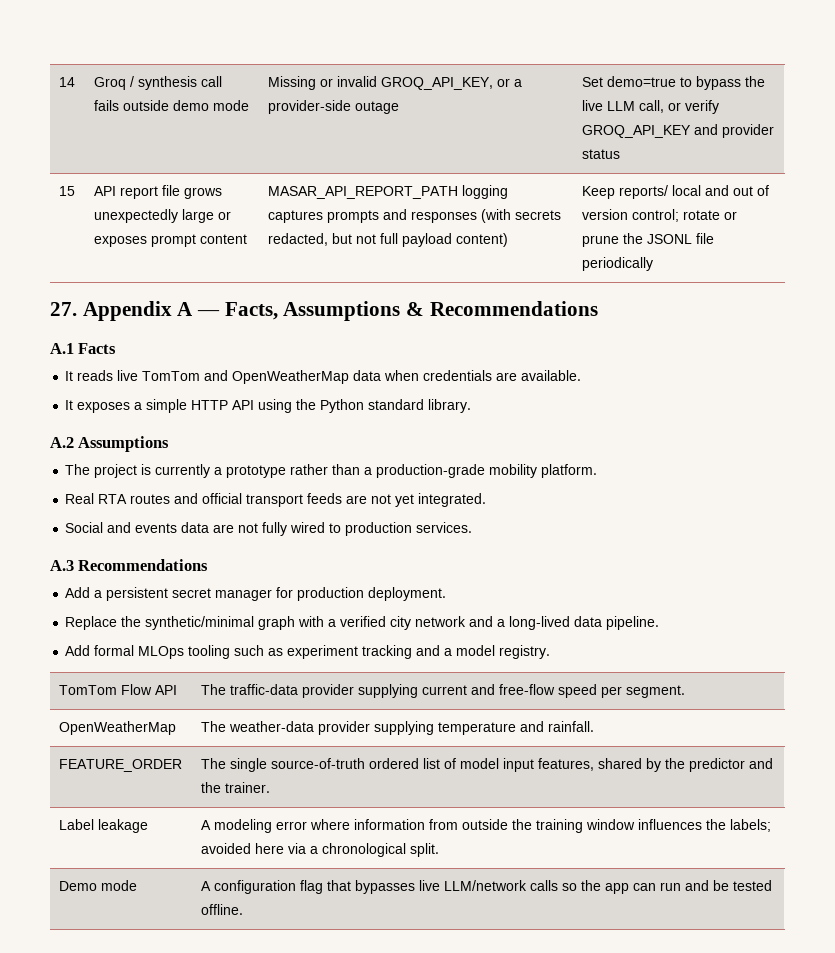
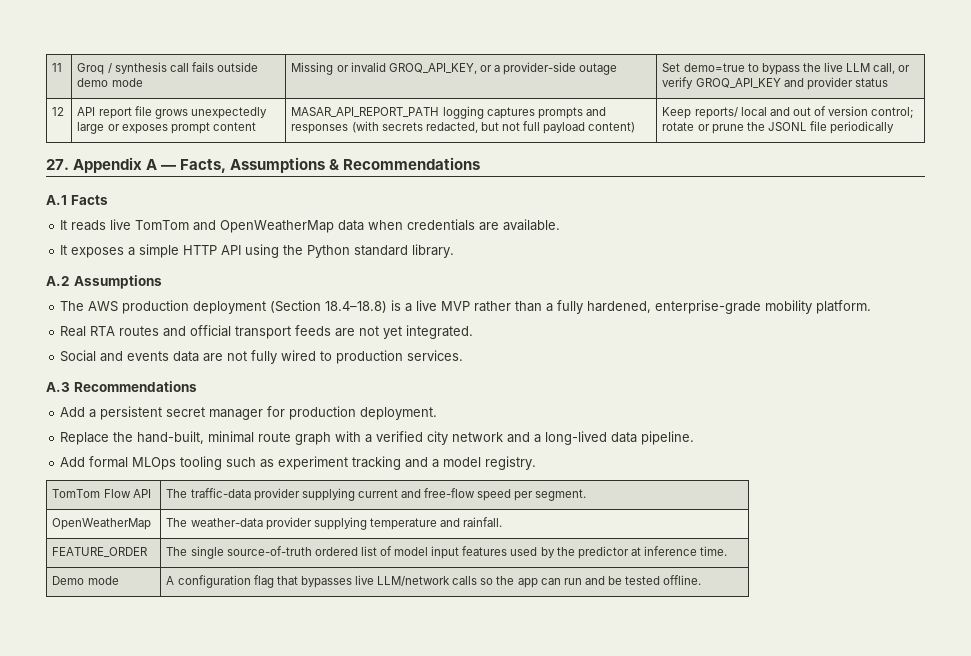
[59,77,76,87] 14 -> [52,63,63,72] 11
[59,186,76,196] 15 -> [52,107,65,116] 12
[94,464,486,478] project is currently a prototype rather than a production-grade -> [88,300,762,314] AWS production deployment (Section 18.4–18.8) is a live MVP rather than a fully hardened, enterprise-grade
[145,616,255,630] synthetic/minimal -> [137,431,292,444] hand-built, minimal route
[538,758,643,771] features, shared -> [462,546,538,556] features used
[749,758,774,769] [201,782,271,793] [59,819,149,833] [201,819,772,833] [201,843,440,857] and the trainer. // Label leakage | A modeling error where information from outside the training window influences the labels; avoided here via a chronological split. -> [630,546,728,556] at inference time.

